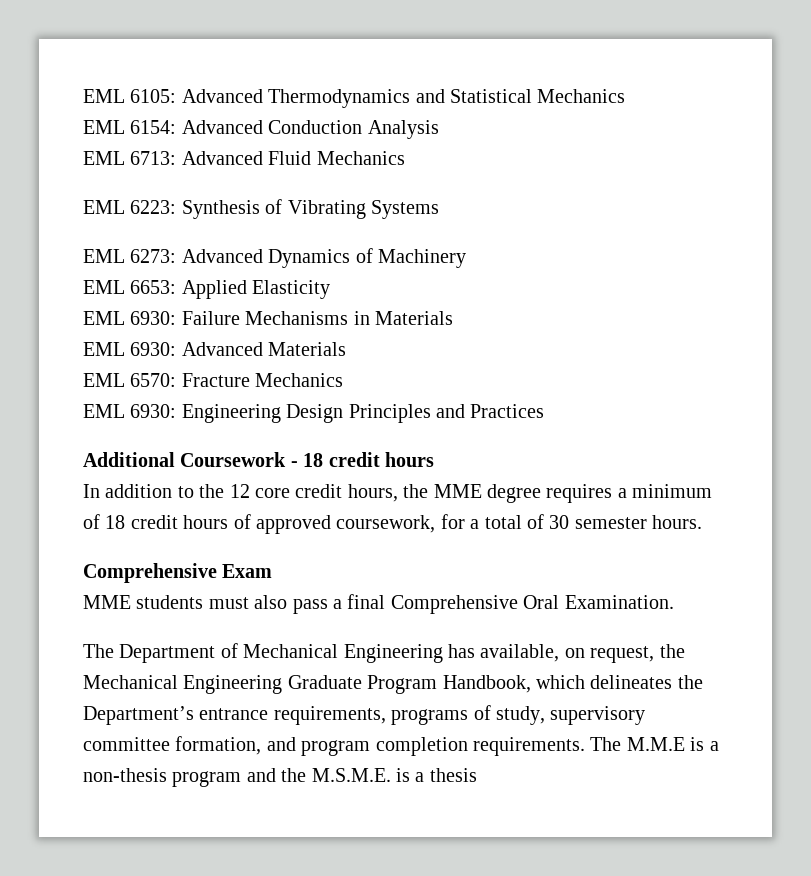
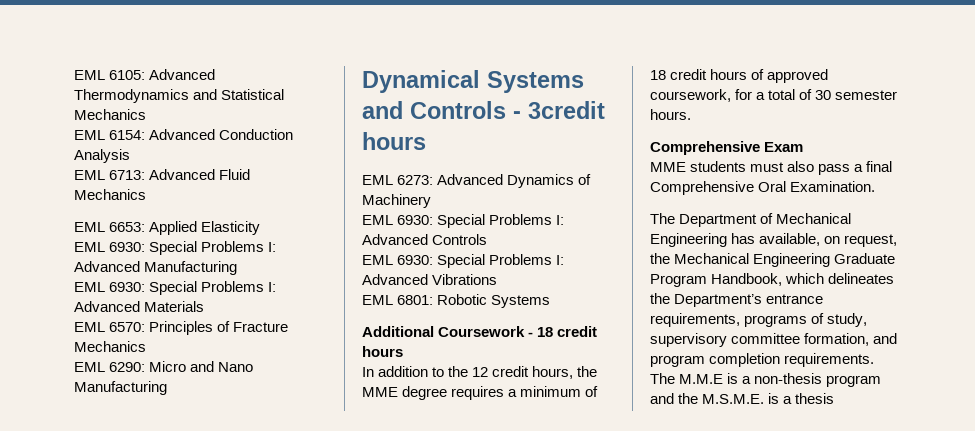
[130,199,439,219] 6223: Synthesis of Vibrating Systems -> [109,221,261,235] [74,241,277,255] [74,261,238,275] [74,281,277,295] [74,301,205,312] [74,321,289,335] [74,341,146,352] [74,361,254,372] [74,381,167,395] [362,70,584,93] [362,101,605,119] [362,132,426,150] 6653: Applied Elasticity // EML 6930: Special Problems I: Advanced Manufacturing // EML 6930: Special Problems I: Advanced Materials // EML 6570: Principles of Fracture Mechanics // EML 6290: Micro and Nano Manufacturing // Dynamical Systems and Controls - 3credit hours
[130,280,331,299] [83,311,453,325] [83,342,347,356] [83,373,344,387] [83,404,545,423] 6653: Applied Elasticity // EML 6930: Failure Mechanisms in Materials // EML 6930: Advanced Materials // EML 6570: Fracture Mechanics // EML 6930: Engineering Design Principles and Practices -> [397,214,565,228] [362,234,488,245] [362,254,565,268] [362,274,498,285] [362,294,551,308] 6930: Special Problems I: Advanced Controls // EML 6930: Special Problems I: Advanced Vibrations // EML 6801: Robotic Systems
[255,488,290,498] core -> (489, 372) none

